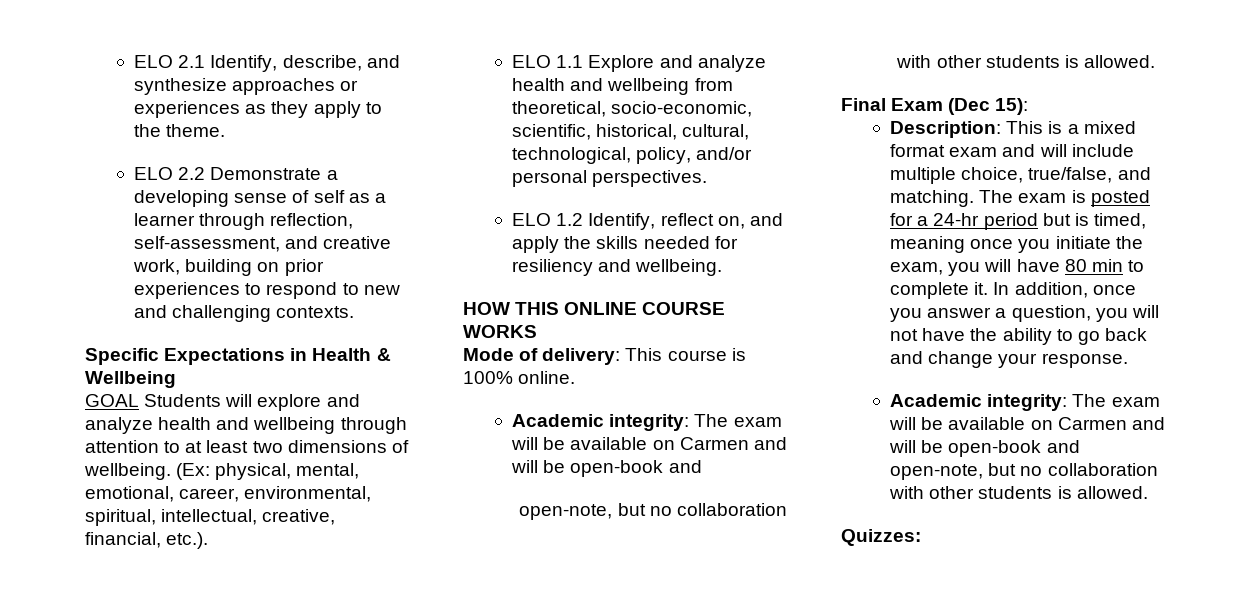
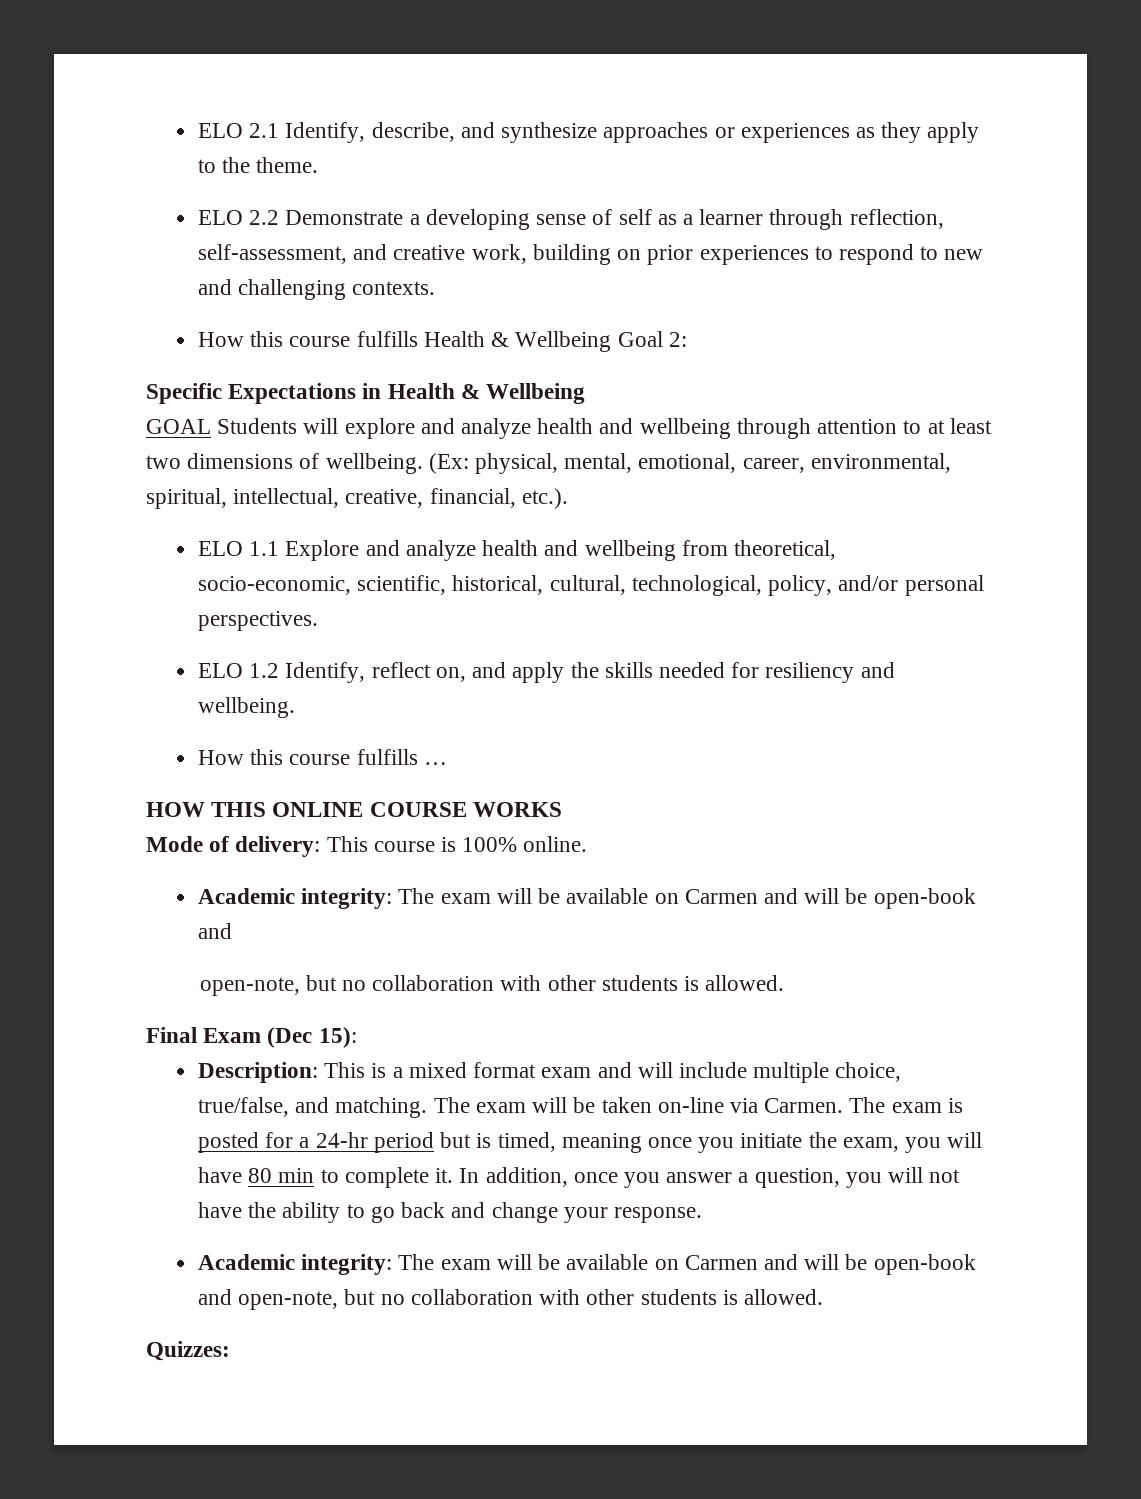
(355, 312) none -> [198,331,687,352] // How this course fulfills Health & Wellbeing Goal 2:
(723, 267) none -> [198,749,447,765] // How this course fulfills …
(1067, 198) none -> [532,1097,942,1113] will be taken on-line via Carmen. The exam

